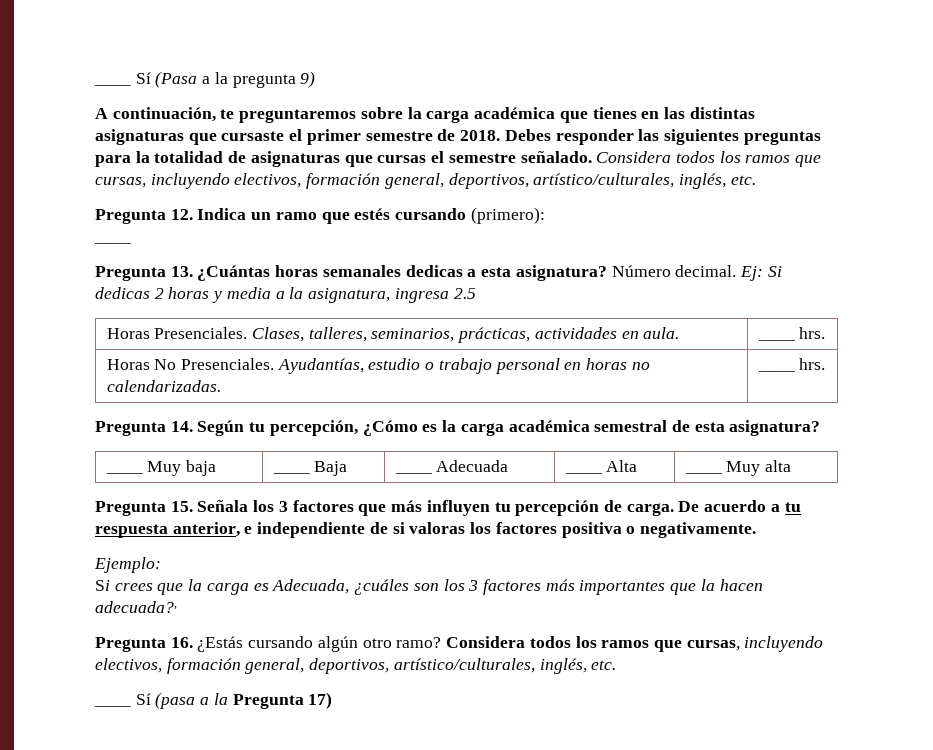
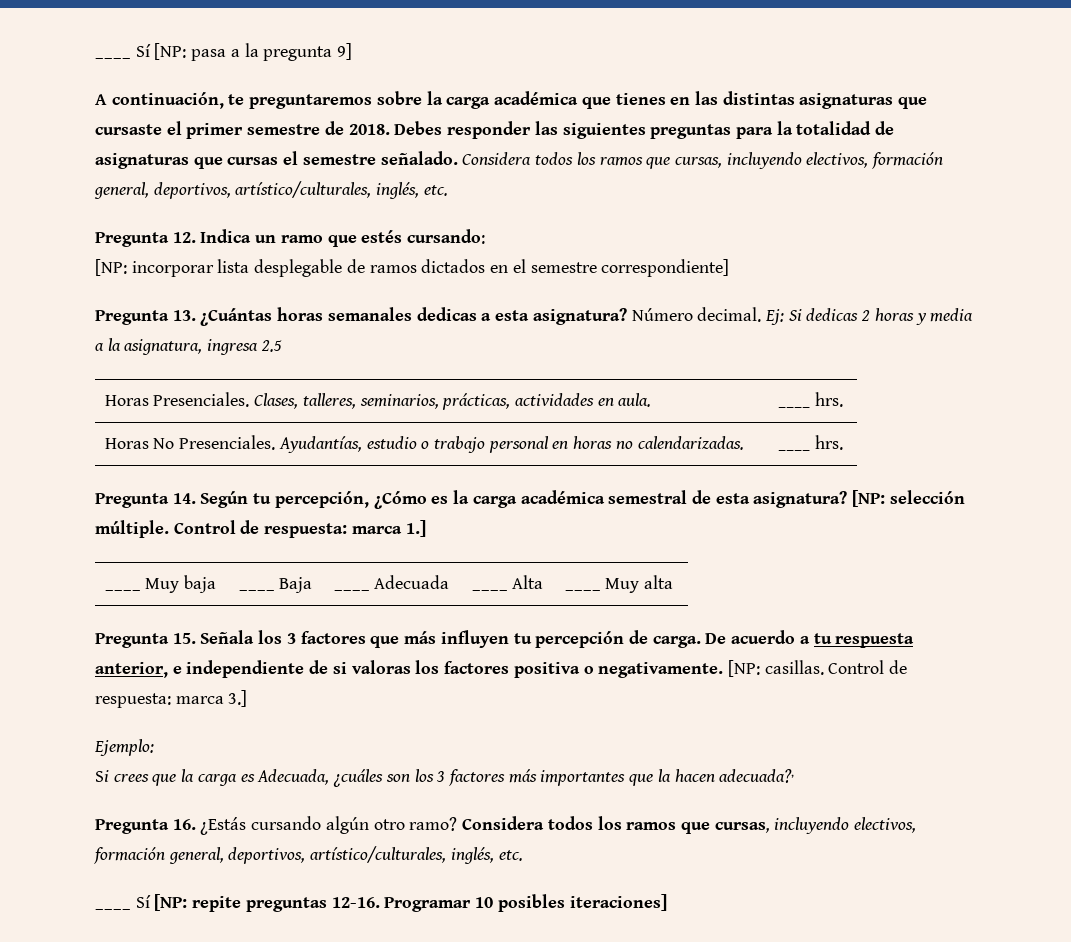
[94,84,131,86] [135,71,198,88] ____ Sí (Pasa -> [95,57,131,59] [135,43,227,61] ____ Sí [NP: pasa
[300,71,316,88] 9) -> [337,43,353,60] 9]
[395,207,545,224] [94,242,131,244] cursando (primero): // ____ -> [407,229,486,244] [95,259,730,277] cursando: // [NP: incorporar lista desplegable de ramos dictados en el semestre correspondiente]
(821, 428) none -> [852,490,965,507] [95,520,426,538] [NP: selección múltiple. Control de respuesta: marca 1.]
(756, 530) none -> [727,660,908,677] [95,690,248,708] [NP: casillas. Control de respuesta: marca 3.]
[155,692,333,709] (pasa a la Pregunta 17) -> [154,894,667,912] [NP: repite preguntas 12-16. Programar 10 posibles iteraciones]

